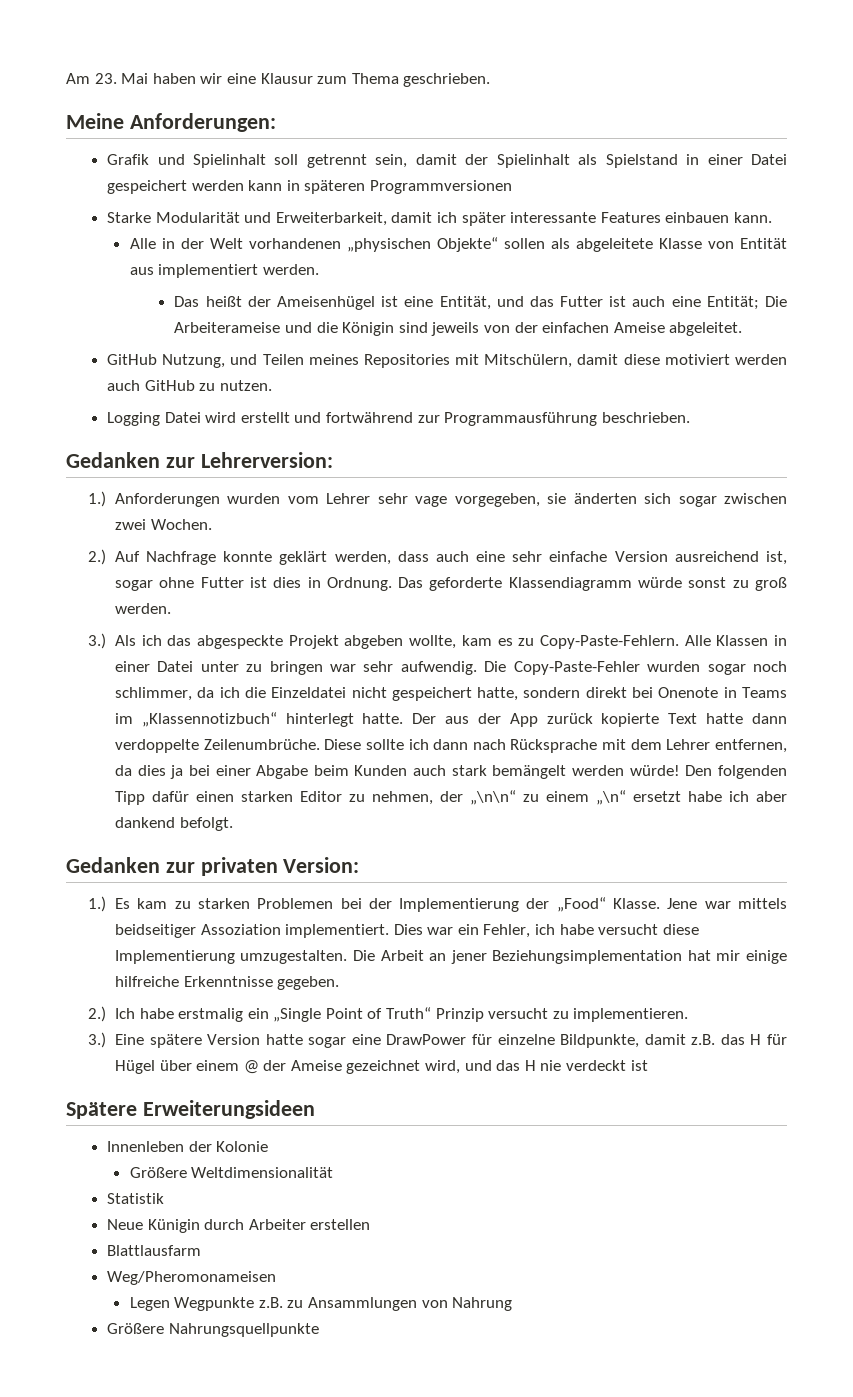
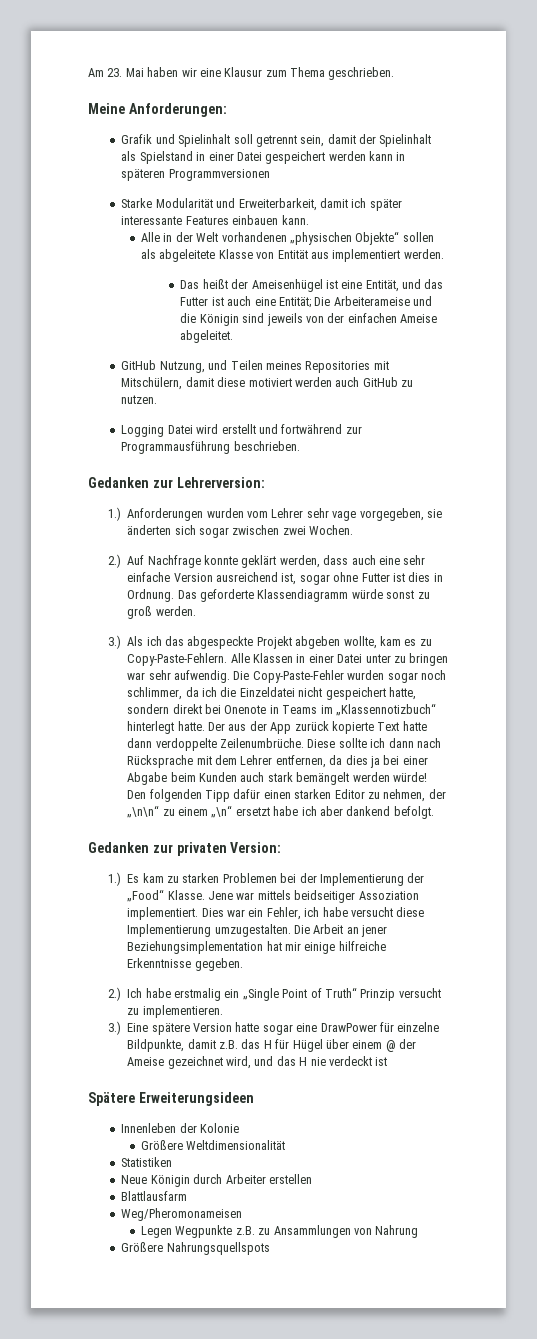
[107,1193,165,1204] Statistik -> [121,1157,173,1167] Statistiken
[147,1219,200,1233] Künigin -> [150,1175,190,1187] Königin
[168,1323,319,1337] Nahrungsquellpunkte -> [166,1242,270,1255] Nahrungsquellspots

